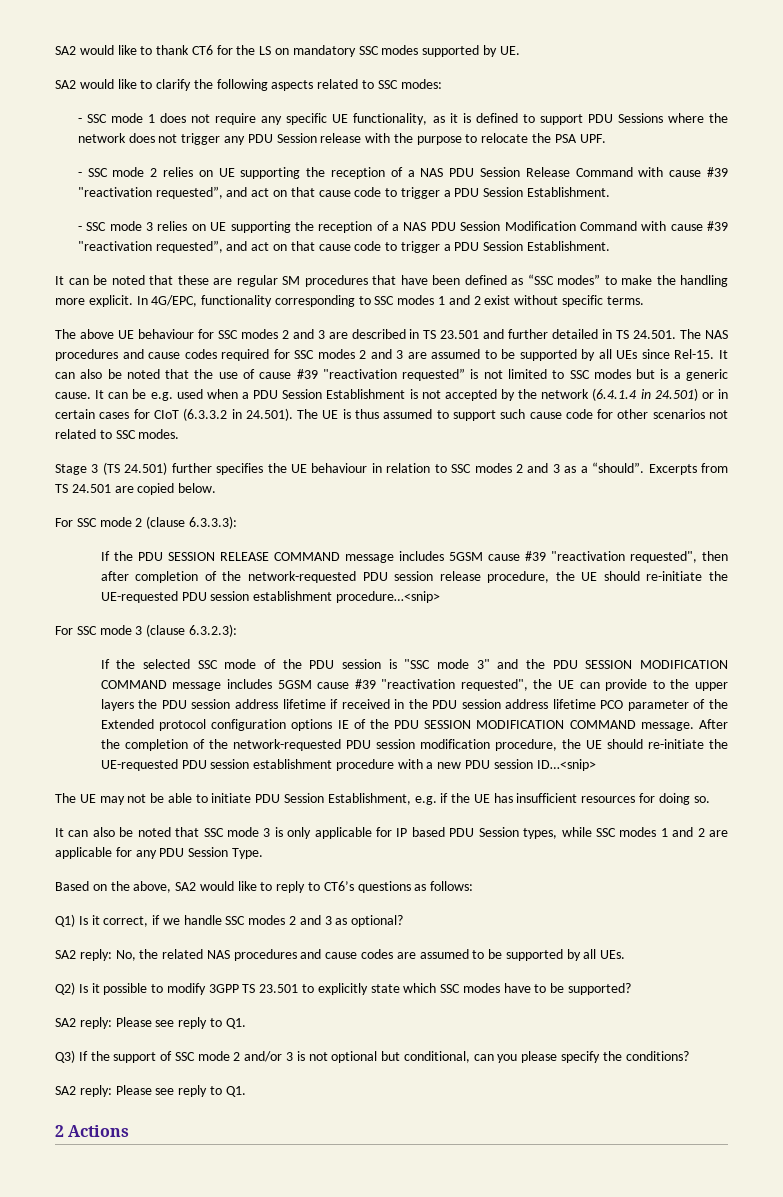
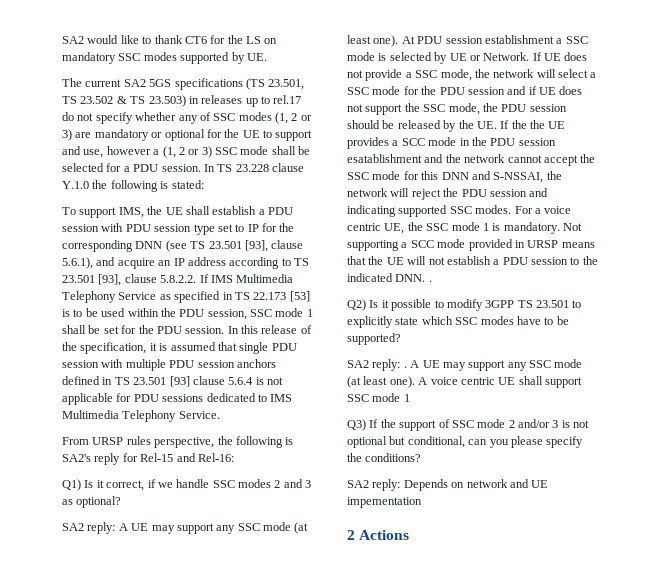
[55,79,442,91] [77,113,729,125] [77,133,606,145] [77,167,728,179] [77,186,611,199] [77,221,729,233] [77,240,611,253] [55,274,728,287] [55,295,644,307] [55,329,728,339] [55,349,728,361] [55,368,729,381] [55,388,728,401] [55,408,728,421] [55,429,180,439] [55,462,729,475] [55,483,217,495] [55,516,237,529] [100,551,728,563] [100,571,728,583] [100,591,440,603] [55,624,237,637] [100,659,728,669] [100,679,729,691] [100,699,729,711] [100,719,728,731] [100,739,728,751] [100,759,596,771] [55,793,710,805] [55,827,728,839] [55,847,263,859] [55,881,474,893] SA2 would like to clarify the following aspects related to SSC modes: // - SSC mode 1 does not require any specific UE functionality, as it is defined to support PDU Sessions where the network does not trigger any PDU Session release with the purpose to relocate the PSA UPF. // - SSC mode 2 relies on UE supporting the reception of a NAS PDU Session Release Command with cause #39 "reactivation requested”, and act on that cause code to trigger a PDU Session Establishment. // - SSC mode 3 relies on UE supporting the reception of a NAS PDU Session Modification Command with cause #39 "reactivation requested”, and act on that cause code to trigger a PDU Session Establishment. // It can be noted that these are regular SM procedures that have been defined as “SSC modes” to make the handling more explicit. In 4G/EPC, functionality corresponding to SSC modes 1 and 2 exist without specific terms. // The above UE behaviour for SSC modes 2 and 3 are described in TS 23.501 and further detailed in TS 24.501. The NAS procedures and cause codes required for SSC modes 2 and 3 are assumed to be supported by all UEs since Rel-15. It can also be noted that the use of cause #39 "reactivation requested” is not limited to SSC modes but is a generic cause. It can be e.g. used when a PDU Session Establishment is not accepted by the network (6.4.1.4 in 24.501) or in certain cases for CIoT (6.3.3.2 in 24.501). The UE is thus assumed to support such cause code for other scenarios not related to SSC modes. // Stage 3 (TS 24.501) further specifies the UE behaviour in relation to SSC modes 2 and 3 as a “should”. Excerpts from TS 24.501 are copied below. // For SSC mode 2 (clause 6.3.3.3): // If the PDU SESSION RELEASE COMMAND message includes 5GSM cause #39 "reactivation requested", then after completion of the network-requested PDU session release procedure, the UE should re-initiate the UE-requested PDU session establishment procedure…<snip> // For SSC mode 3 (clause 6.3.2.3): // If the selected SSC mode of the PDU session is "SSC mode 3" and the PDU SESSION MODIFICATION COMMAND message includes 5GSM cause #39 "reactivation requested", the UE can provide to the upper layers the PDU session address lifetime if received in the PDU session address lifetime PCO parameter of the Extended protocol configuration options IE of the PDU SESSION MODIFICATION COMMAND message. After the completion of the network-requested PDU session modification procedure, the UE should re-initiate the UE-requested PDU session establishment procedure with a new PDU session ID…<snip> // The UE may not be able to initiate PDU Session Establishment, e.g. if the UE has insufficient resources for doing so. // It can also be noted that SSC mode 3 is only applicable for IP based PDU Session types, while SSC modes 1 and 2 are applicable for any PDU Session Type. // Based on the above, SA2 would like to reply to CT6’s questions as follows: -> [62,78,305,90] [62,95,302,107] [62,112,312,124] [62,129,313,141] [62,146,311,158] [62,163,304,172] [62,180,204,192] [62,206,293,218] [62,223,295,235] [62,240,304,252] [62,257,309,269] [62,274,294,286] [62,291,310,303] [62,308,313,320] [62,325,312,334] [62,342,297,354] [62,359,276,371] [62,376,283,387] [62,393,293,405] [62,410,220,422] [62,436,294,448] [62,453,234,465] The current SA2 5GS specifications (TS 23.501, TS 23.502 & TS 23.503) in releases up to rel.17 do not specify whether any of SSC modes (1, 2 or 3) are mandatory or optional for the UE to support and use, however a (1, 2 or 3) SSC mode shall be selected for a PDU session. In TS 23.228 clause Y.1.0 the following is stated: // To support IMS, the UE shall establish a PDU session with PDU session type set to IP for the corresponding DNN (see TS 23.501 [93], clause 5.6.1), and acquire an IP address according to TS 23.501 [93], clause 5.8.2.2. If IMS Multimedia Telephony Service as specified in TS 22.173 [53] is to be used within the PDU session, SSC mode 1 shall be set for the PDU session. In this release of the specification, it is assumed that single PDU session with multiple PDU session anchors defined in TS 23.501 [93] clause 5.6.4 is not applicable for PDU sessions dedicated to IMS Multimedia Telephony Service. // From URSP rules perspective, the following is SA2's reply for Rel-15 and Rel-16:
[115,949,626,961] No, the related NAS procedures and cause codes are assumed to be supported by all UEs. -> [118,522,309,534] [347,35,588,47] [347,52,588,64] [347,69,597,81] [347,86,583,95] [347,103,567,115] [347,120,566,132] [347,137,556,149] [347,154,596,166] [347,171,562,183] [347,188,549,200] [347,205,572,217] [347,222,582,234] [347,239,595,251] [347,256,598,265] [347,273,432,282] A UE may support any SSC mode (at least one). At PDU session establishment a SSC mode is selected by UE or Network. If UE does not provide a SSC mode, the network will select a SSC mode for the PDU session and if UE does not support the SSC mode, the PDU session should be released by the UE. If the the UE provides a SCC mode in the PDU session esatablishment and the network cannot accept the SSC mode for this DNN and S-NSSAI, the network will reject the PDU session and indicating supported SSC modes. For a voice centric UE, the SSC mode 1 is mandatory. Not supporting a SCC mode provided in URSP means that the UE will not establish a PDU session to the indicated DNN. .
[115,1017,246,1029] Please see reply to Q1. -> [403,359,583,371] [347,376,582,388] [347,393,410,402] . A UE may support any SSC mode (at least one). A voice centric UE shall support SSC mode 1
[115,1085,246,1097] Please see reply to Q1. -> [403,479,549,491] [347,497,422,508] Depends on network and UE impementation

